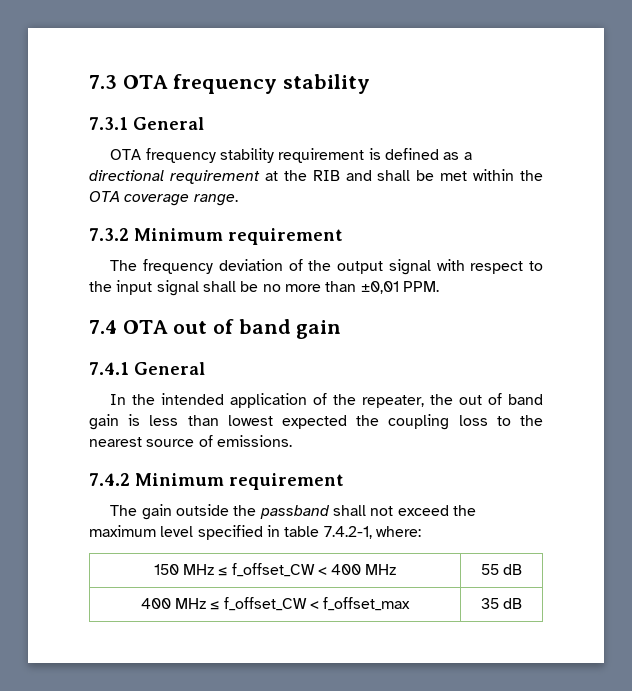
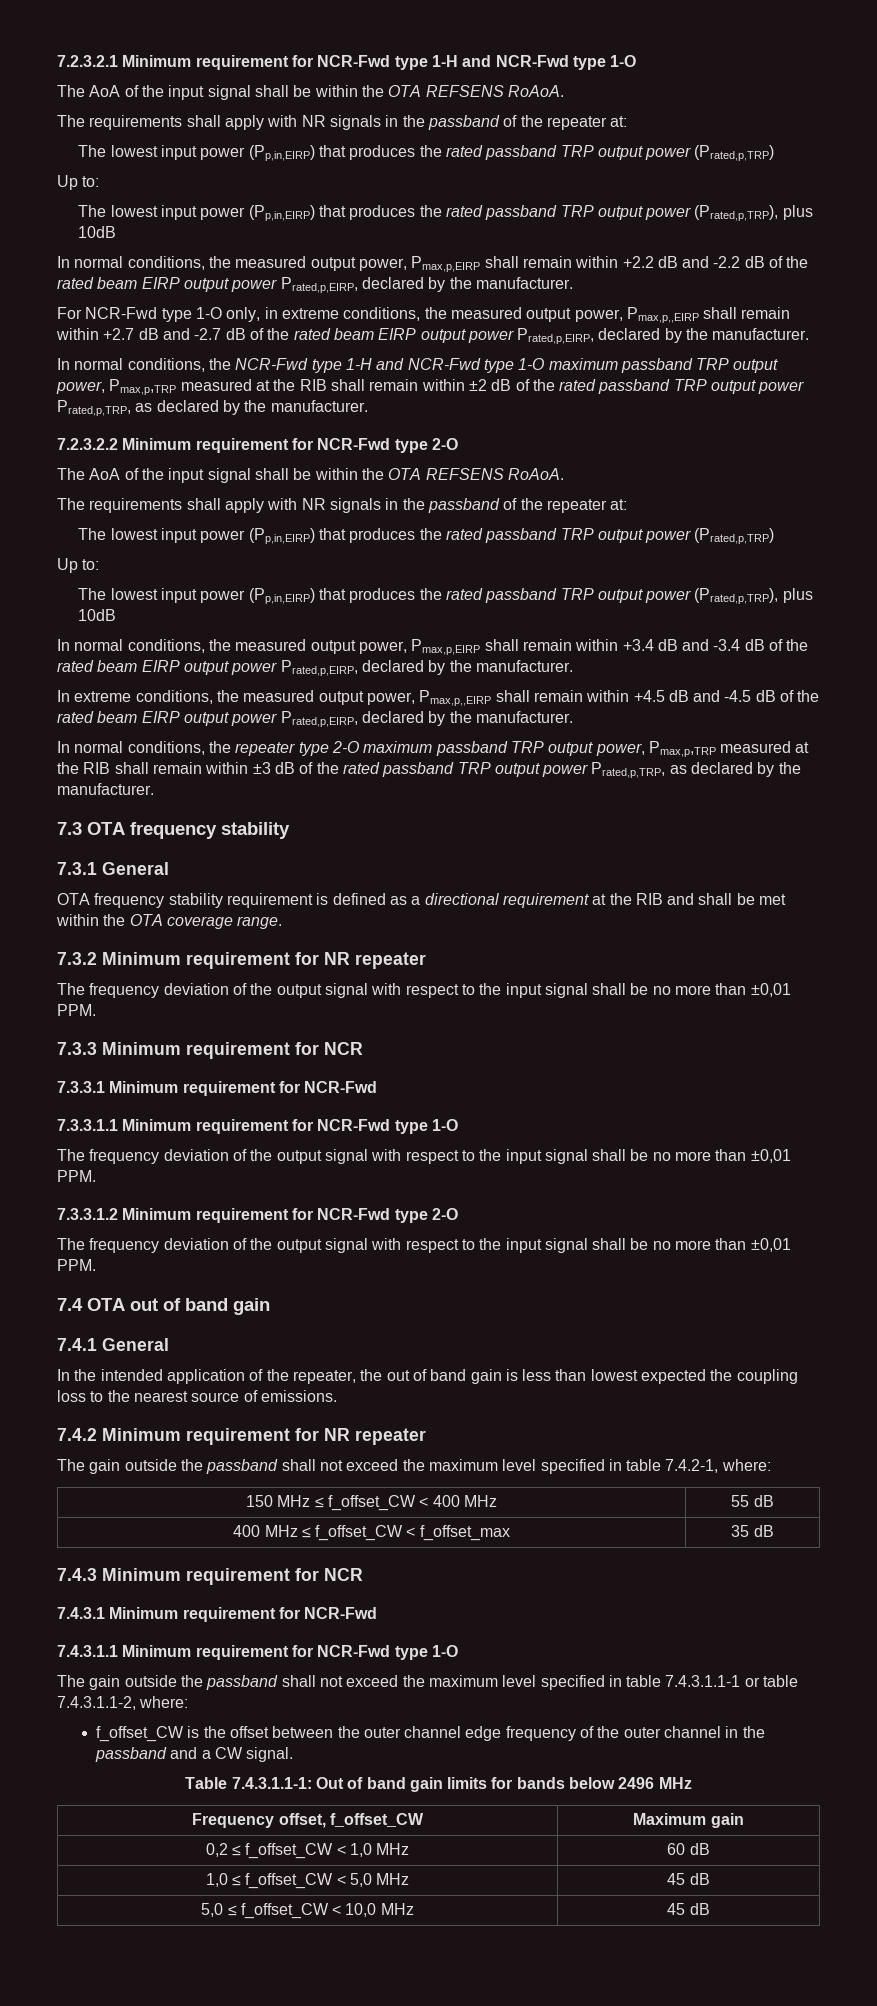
(89, 82) none -> [57,55,637,70] [57,85,564,100] [57,115,628,130] [78,145,775,161] [57,175,100,190] [78,205,813,221] [78,226,117,238] [57,256,809,272] [57,277,573,293] [57,307,791,323] [56,328,810,344] [57,358,779,373] [56,379,805,395] [57,400,368,416] [57,438,458,453] [57,468,564,483] [57,498,628,513] [78,528,775,544] [57,558,100,573] [78,588,813,604] [78,609,117,621] [57,639,809,655] [57,660,573,676] [57,690,820,706] [57,711,573,727] [57,741,810,757] [57,762,801,778] [57,783,154,795] 7.2.3.2.1 Minimum requirement for NCR-Fwd type 1-H and NCR-Fwd type 1-O // The AoA of the input signal shall be within the OTA REFSENS RoAoA. // The requirements shall apply with NR signals in the passband of the repeater at: // The lowest input power (Pp,in,EIRP) that produces the rated passband TRP output power (Prated,p,TRP) // Up to: // The lowest input power (Pp,in,EIRP) that produces the rated passband TRP output power (Prated,p,TRP), plus 10dB // In normal conditions, the measured output power, Pmax,p,EIRP shall remain within +2.2 dB and -2.2 dB of the rated beam EIRP output power Prated,p,EIRP, declared by the manufacturer. // For NCR-Fwd type 1-O only, in extreme conditions, the measured output power, Pmax,p,,EIRP shall remain within +2.7 dB and -2.7 dB of the rated beam EIRP output power Prated,p,EIRP, declared by the manufacturer. // In normal conditions, the NCR-Fwd type 1-H and NCR-Fwd type 1-O maximum passband TRP output power, Pmax,p,TRP measured at the RIB shall remain within ±2 dB of the rated passband TRP output power Prated,p,TRP, as declared by the manufacturer. // 7.2.3.2.2 Minimum requirement for NCR-Fwd type 2-O // The AoA of the input signal shall be within the OTA REFSENS RoAoA. // The requirements shall apply with NR signals in the passband of the repeater at: // The lowest input power (Pp,in,EIRP) that produces the rated passband TRP output power (Prated,p,TRP) // Up to: // The lowest input power (Pp,in,EIRP) that produces the rated passband TRP output power (Prated,p,TRP), plus 10dB // In normal conditions, the measured output power, Pmax,p,EIRP shall remain within +3.4 dB and -3.4 dB of the rated beam EIRP output power Prated,p,EIRP, declared by the manufacturer. // In extreme conditions, the measured output power, Pmax,p,,EIRP shall remain within +4.5 dB and -4.5 dB of the rated beam EIRP output power Prated,p,EIRP, declared by the manufacturer. // In normal conditions, the repeater type 2-O maximum passband TRP output power, Pmax,p,TRP measured at the RIB shall remain within ±3 dB of the rated passband TRP output power Prated,p,TRP, as declared by the manufacturer. //
(343, 236) none -> [295,952,426,969] [57,983,791,998] [57,1004,96,1016] [57,1042,363,1059] [57,1081,378,1096] [57,1119,458,1134] [57,1149,791,1164] [57,1170,96,1182] [57,1208,458,1223] for NR repeater // The frequency deviation of the output signal with respect to the input signal shall be no more than ±0,01 PPM. // 7.3.3 Minimum requirement for NCR // 7.3.3.1 Minimum requirement for NCR-Fwd // 7.3.3.1.1 Minimum requirement for NCR-Fwd type 1-O // The frequency deviation of the output signal with respect to the input signal shall be no more than ±0,01 PPM. // 7.3.3.1.2 Minimum requirement for NCR-Fwd type 2-O
(344, 481) none -> [295,1428,426,1445] for NR repeater
(523, 603) none -> [57,1568,363,1585] [57,1607,378,1622] [57,1645,458,1660] [57,1675,799,1690] [57,1696,189,1710] [95,1726,765,1742] [94,1747,294,1762] [185,1777,692,1792] [192,1813,424,1828] [633,1813,744,1828] [205,1843,410,1859] [667,1843,710,1855] [205,1873,410,1889] [667,1873,710,1885] [201,1903,414,1919] [667,1903,710,1915] // 7.4.3 Minimum requirement for NCR // 7.4.3.1 Minimum requirement for NCR-Fwd // 7.4.3.1.1 Minimum requirement for NCR-Fwd type 1-O // The gain outside the passband shall not exceed the maximum level specified in table 7.4.3.1.1-1 or table 7.4.3.1.1-2, where: // f_offset_CW is the offset between the outer channel edge frequency of the outer channel in the passband and a CW signal. // Table 7.4.3.1.1-1: Out of band gain limits for bands below 2496 MHz // Frequency offset, f_offset_CW | Maximum gain // 0,2 ≤ f_offset_CW < 1,0 MHz | 60 dB // 1,0 ≤ f_offset_CW < 5,0 MHz | 45 dB // 5,0 ≤ f_offset_CW < 10,0 MHz | 45 dB

